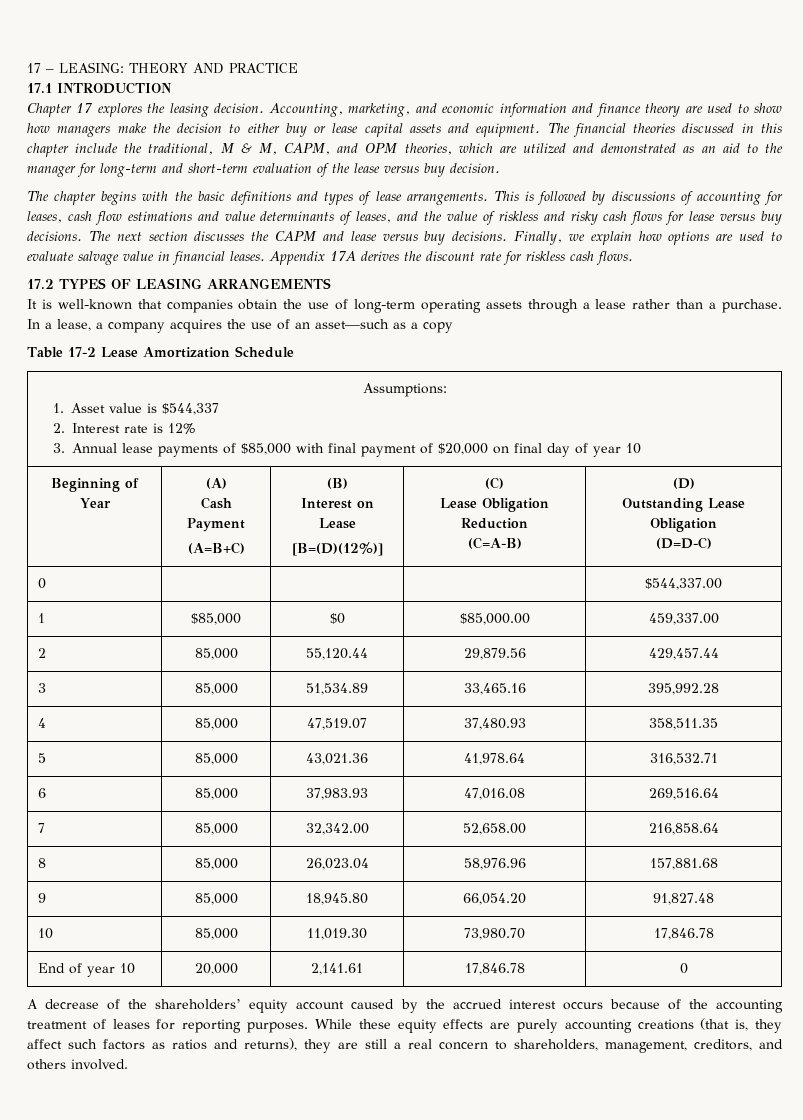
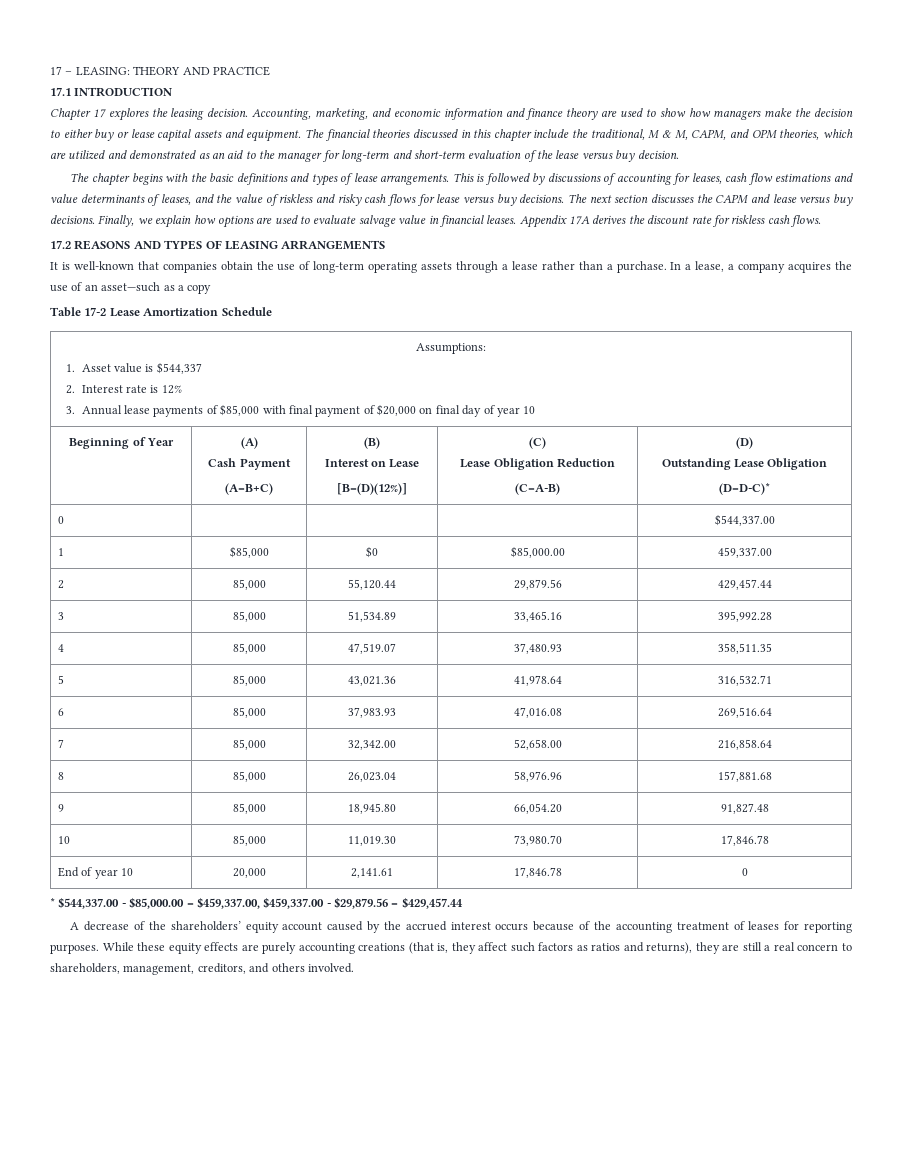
(54, 284) none -> [74,240,161,250] REASONS AND
[655,537,712,549] (D=D-C) -> [719,483,770,495] (D=D-C)*
(688, 968) none -> [50,897,463,909] // * $544,337.00 - $85,000.00 = $459,337.00, $459,337.00 - $29,879.56 = $429,457.44

